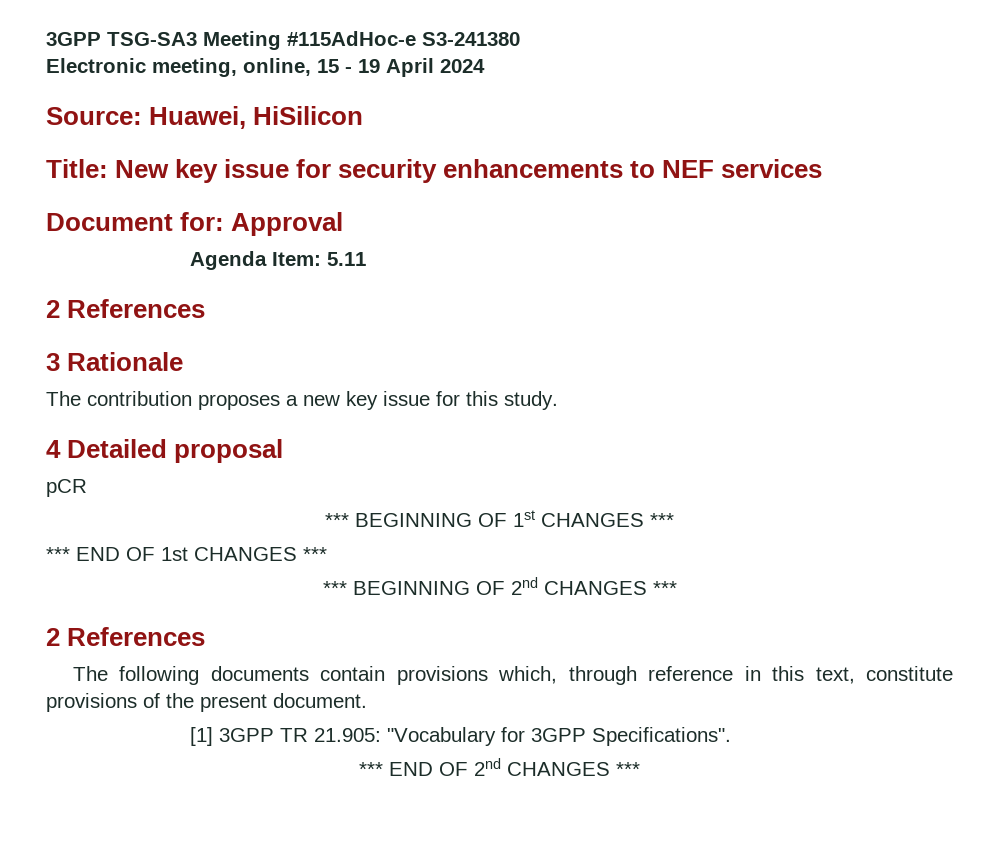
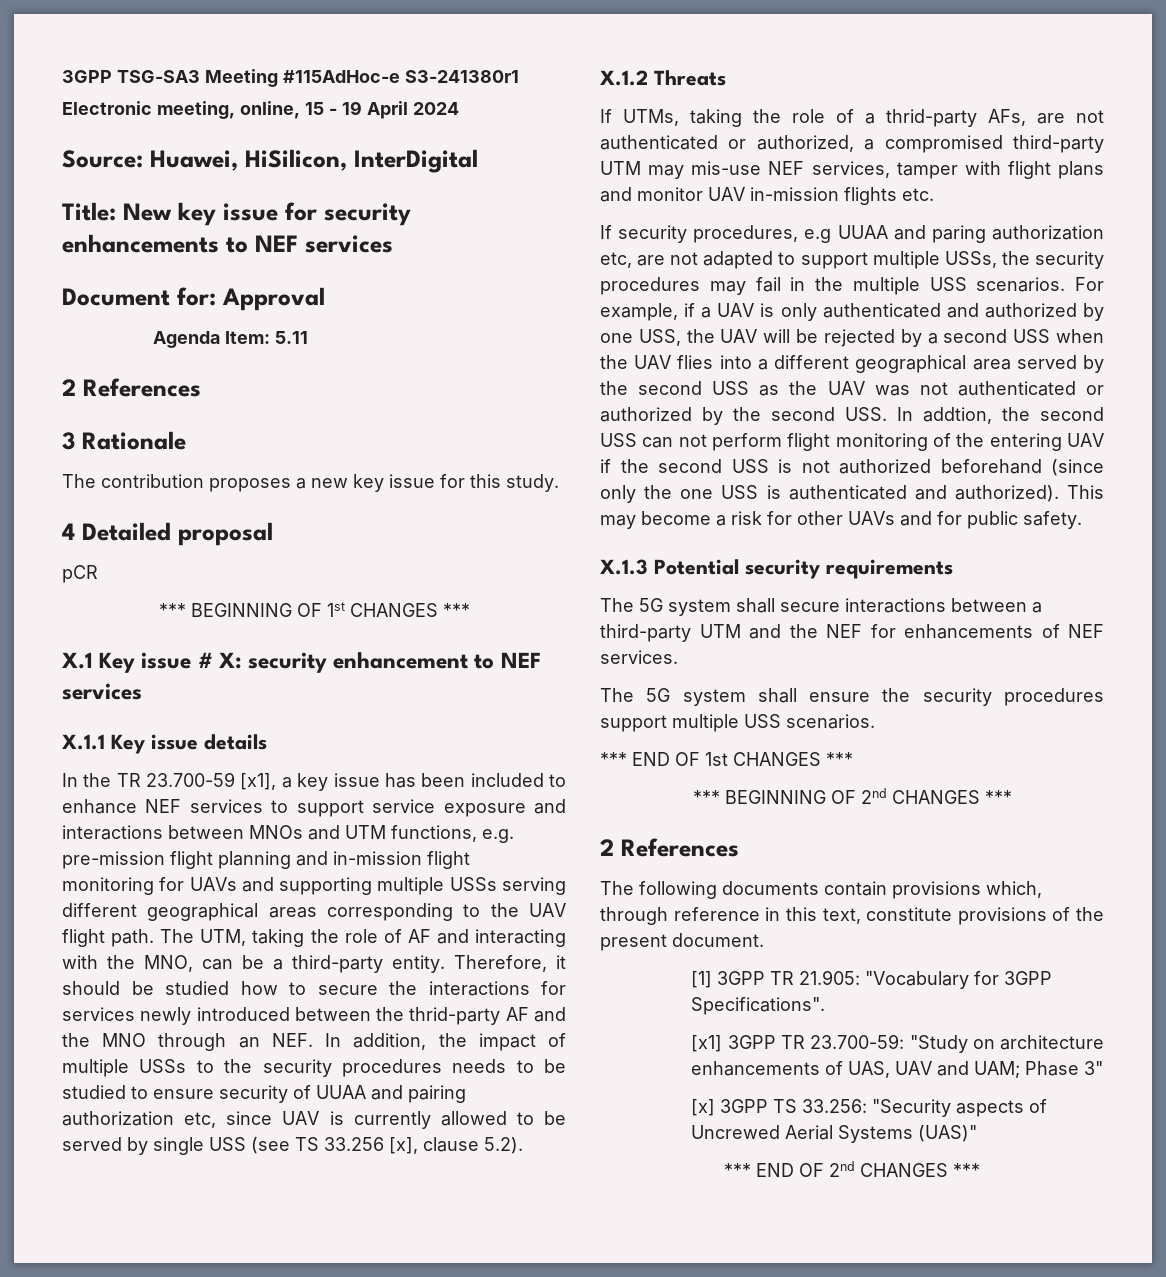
[422,32,520,46] S3-241380 -> [405,70,519,83] S3-241380r1
[253,106,364,125] HiSilicon -> [245,149,478,173] HiSilicon, InterDigital
(674, 520) none -> [62,652,541,673] [62,683,142,700] [62,734,267,754] [62,772,566,791] [62,799,566,817] [62,825,514,843] [62,851,470,869] [62,877,566,895] [62,903,566,921] [62,929,567,947] [62,955,566,973] [62,981,566,996] [62,1007,566,1025] [62,1033,566,1051] [62,1059,566,1077] [62,1085,466,1103] [62,1111,566,1129] [62,1137,523,1155] [600,70,726,86] [600,109,1104,127] [600,135,1104,153] [600,161,1104,179] [600,187,934,205] [600,225,1104,243] [600,251,1104,269] [600,277,1104,295] [600,303,1104,321] [600,329,1104,347] [600,355,1104,373] [600,381,1104,396] [600,407,1104,425] [600,433,1104,451] [600,459,1104,476] [600,485,1104,503] [600,511,1082,529] [600,559,953,579] [600,598,1042,616] [600,624,1104,642] [600,650,678,664] [600,688,1104,706] [600,714,875,732] // X.1 Key issue # X: security enhancement to NEF services // X.1.1 Key issue details // In the TR 23.700-59 [x1], a key issue has been included to enhance NEF services to support service exposure and interactions between MNOs and UTM functions, e.g. pre-mission flight planning and in-mission flight monitoring for UAVs and supporting multiple USSs serving different geographical areas corresponding to the UAV flight path. The UTM, taking the role of AF and interacting with the MNO, can be a third-party entity. Therefore, it should be studied how to secure the interactions for services newly introduced between the thrid-party AF and the MNO through an NEF. In addition, the impact of multiple USSs to the security procedures needs to be studied to ensure security of UUAA and pairing authorization etc, since UAV is currently allowed to be served by single USS (see TS 33.256 [x], clause 5.2). // X.1.2 Threats // If UTMs, taking the role of a thrid-party AFs, are not authenticated or authorized, a compromised third-party UTM may mis-use NEF services, tamper with flight plans and monitor UAV in-mission flights etc. // If security procedures, e.g UUAA and paring authorization etc, are not adapted to support multiple USSs, the security procedures may fail in the multiple USS scenarios. For example, if a UAV is only authenticated and authorized by one USS, the UAV will be rejected by a second USS when the UAV flies into a different geographical area served by the second USS as the UAV was not authenticated or authorized by the second USS. In addtion, the second USS can not perform flight monitoring of the entering UAV if the second USS is not authorized beforehand (since only the one USS is authenticated and authorized). This may become a risk for other UAVs and for public safety. // X.1.3 Potential security requirements // The 5G system shall secure interactions between a third-party UTM and the NEF for enhancements of NEF services. // The 5G system shall ensure the security procedures support multiple USS scenarios.
(731, 736) none -> [691,1034,1104,1053] [691,1061,1104,1078] [691,1099,1048,1117] [691,1125,978,1143] // [x1] 3GPP TR 23.700-59: "Study on architecture enhancements of UAS, UAV and UAM; Phase 3" // [x] 3GPP TS 33.256: "Security aspects of Uncrewed Aerial Systems (UAS)"

